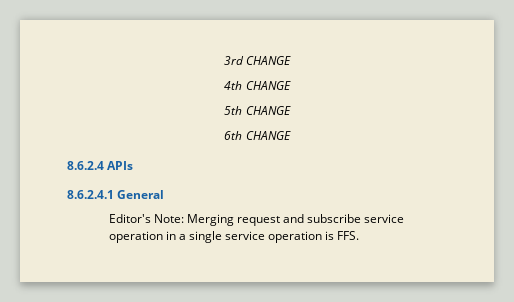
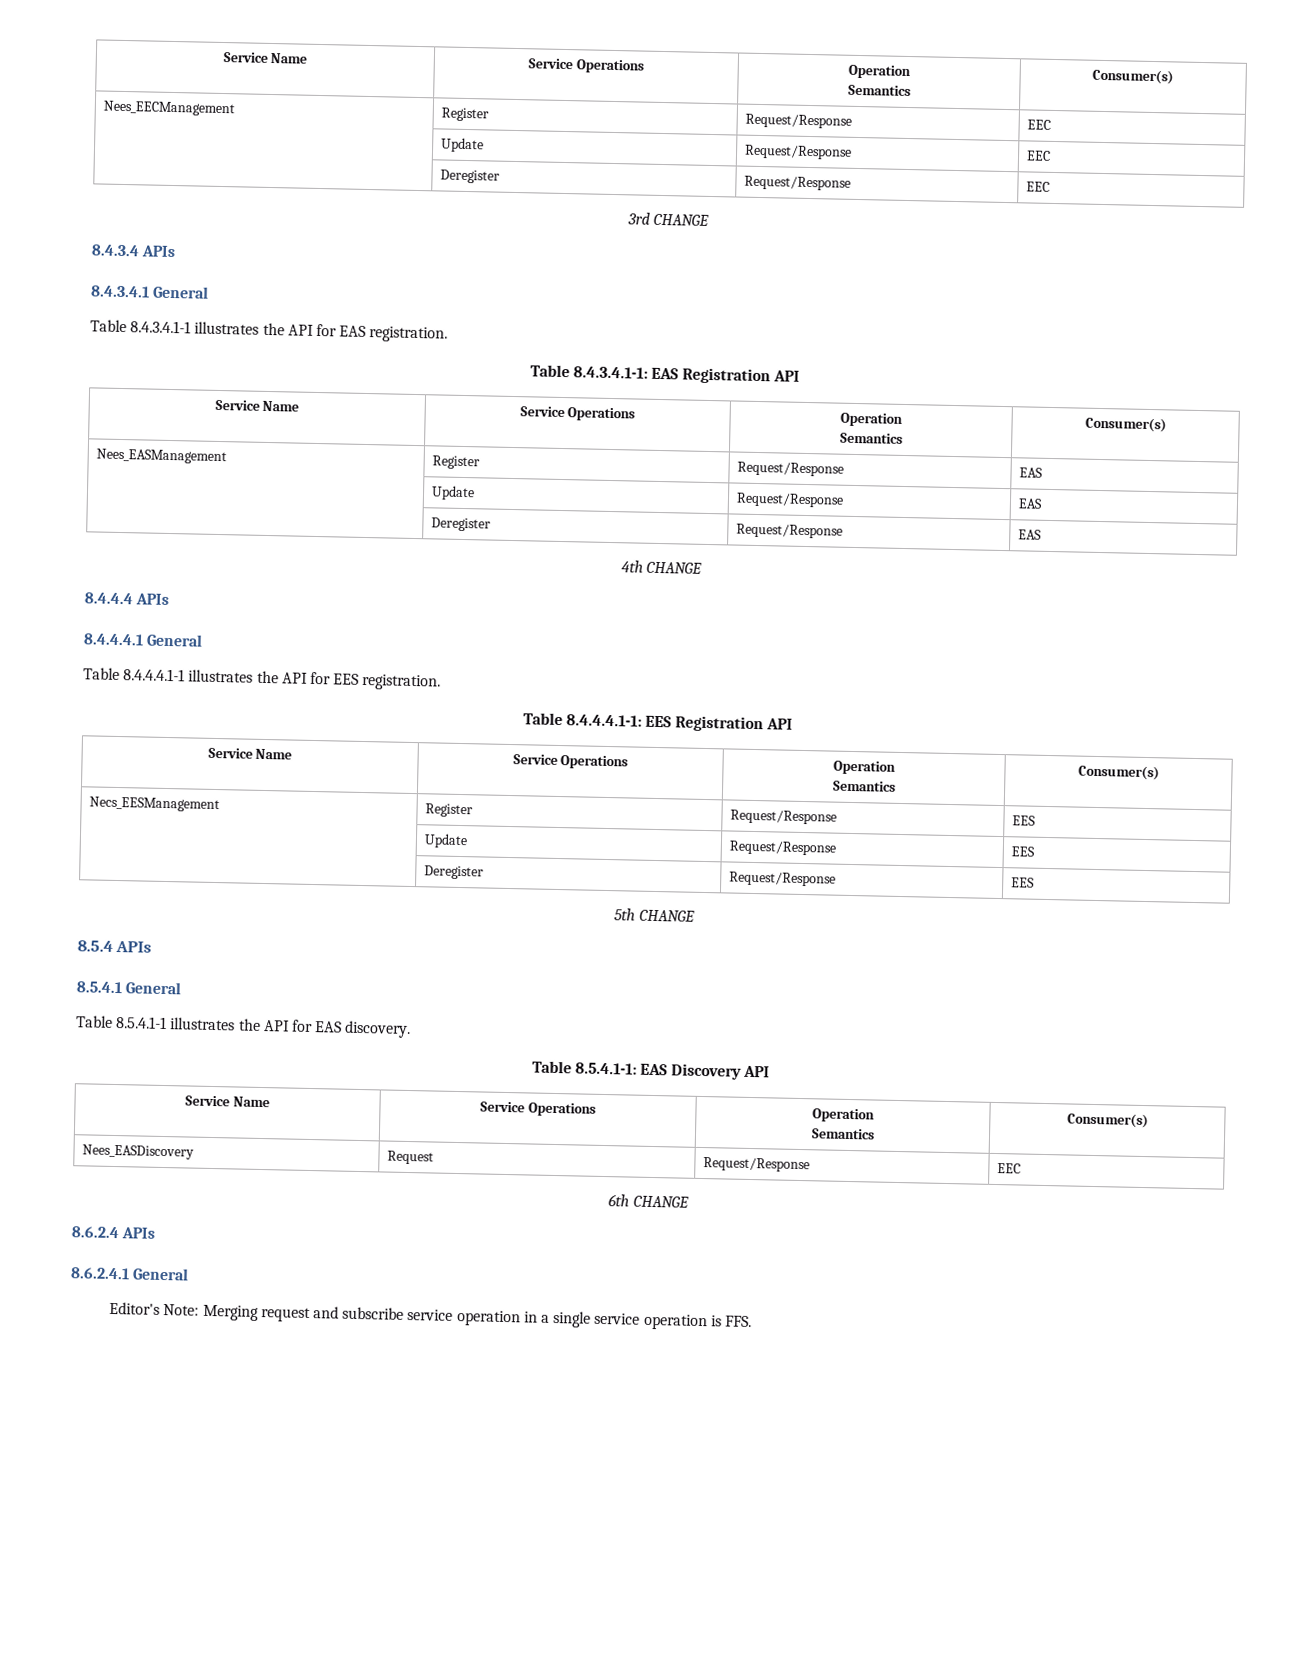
[223,56,292,65] [224,81,291,90] [224,106,291,115] 3rd CHANGE // 4th CHANGE // 5th CHANGE -> [222,51,308,64] [528,58,644,74] [848,64,911,80] [847,84,911,97] [1092,68,1174,85] [103,100,236,117] [441,107,490,122] [745,113,853,129] [1027,119,1052,130] [441,137,485,153] [744,144,853,160] [1026,150,1052,161] [440,169,501,184] [744,175,852,191] [1026,181,1051,192] [626,212,710,226] [91,244,177,258] [90,285,210,299] [90,319,449,343] [529,364,801,385] [214,399,300,412] [519,406,636,422] [840,412,903,427] [839,432,903,444] [1084,416,1167,433] [96,448,228,465] [432,455,481,470] [737,461,845,477] [1019,467,1044,478] [431,485,476,501] [736,492,845,508] [1018,498,1044,509] [431,517,492,532] [736,523,844,539] [1018,529,1043,540] [620,560,703,574] [84,592,170,606] [83,633,204,647] [83,667,442,691] [522,712,794,733] [207,747,293,760] [512,754,629,770] [833,760,896,775] [832,780,896,792] [1077,764,1160,781] [89,796,221,813] [425,803,474,818] [730,809,838,825] [1012,815,1037,826] [424,833,469,849] [729,840,837,856] [1011,846,1036,857] [424,865,485,880] [729,871,837,887] [1011,877,1036,888] [614,908,695,922] [77,940,153,953] [76,981,182,995] [76,1015,412,1039] [531,1060,771,1080] [185,1095,270,1108] [480,1101,596,1117] [812,1108,875,1123] [810,1128,875,1140] [1066,1112,1149,1129] [82,1144,195,1160] [387,1150,435,1165] [703,1157,811,1173] [997,1163,1022,1174] Service Name | Service Operations | Operation // Semantics | Consumer(s) // Nees_EECManagement | Register | Request/Response | EEC // | Update | Request/Response | EEC // | Deregister | Request/Response | EEC // 3rd CHANGE // 8.4.3.4 APIs // 8.4.3.4.1 General // Table 8.4.3.4.1-1 illustrates the API for EAS registration. // Table 8.4.3.4.1-1: EAS Registration API // Service Name | Service Operations | Operation // Semantics | Consumer(s) // Nees_EASManagement | Register | Request/Response | EAS // | Update | Request/Response | EAS // | Deregister | Request/Response | EAS // 4th CHANGE // 8.4.4.4 APIs // 8.4.4.4.1 General // Table 8.4.4.4.1-1 illustrates the API for EES registration. // Table 8.4.4.4.1-1: EES Registration API // Service Name | Service Operations | Operation // Semantics | Consumer(s) // Necs_EESManagement | Register | Request/Response | EES // | Update | Request/Response | EES // | Deregister | Request/Response | EES // 5th CHANGE // 8.5.4 APIs // 8.5.4.1 General // Table 8.5.4.1-1 illustrates the API for EAS discovery. // Table 8.5.4.1-1: EAS Discovery API // Service Name | Service Operations | Operation // Semantics | Consumer(s) // Nees_EASDiscovery | Request | Request/Response | EEC

